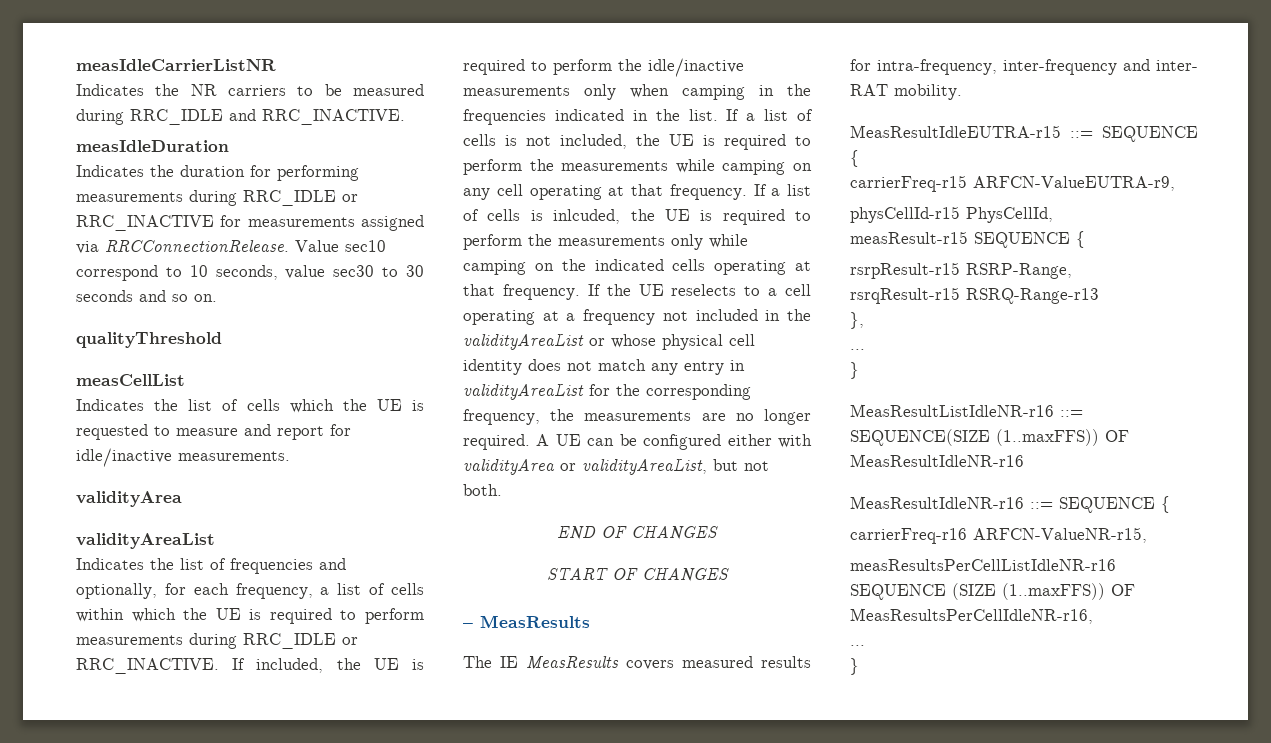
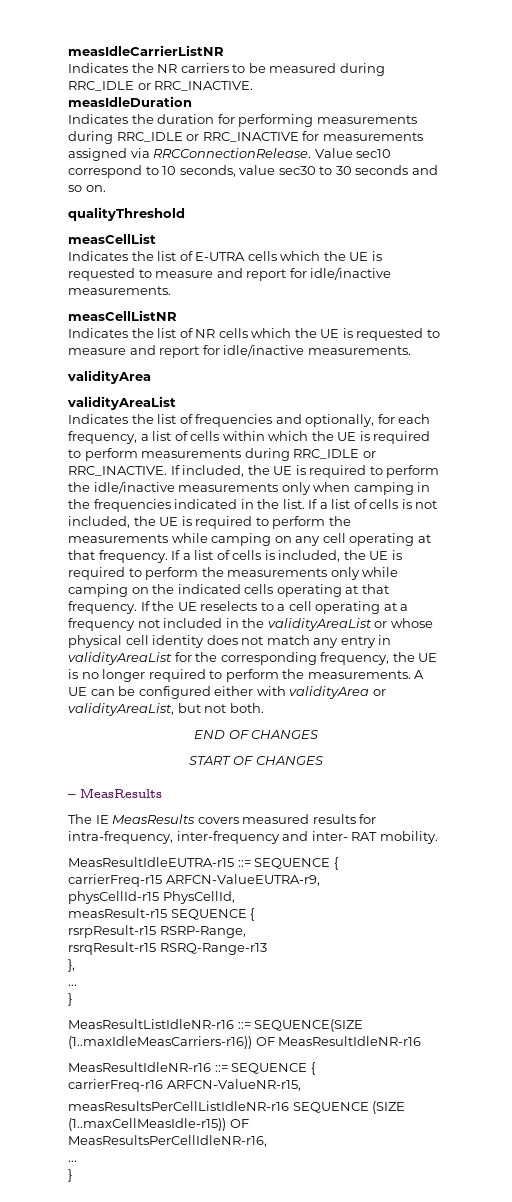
[229,109,256,121] and -> [137,83,151,90] or
(239, 405) none -> [195,251,382,261] [68,267,392,281] [68,286,171,295] [68,310,177,321] [68,328,216,338] E-UTRA cells which the UE is requested to measure and report for idle/inactive measurements. // measCellListNR // Indicates the list of NR
[553,209,621,224] inlcuded, -> [278,550,341,562] included,
[584,409,811,425] [463,434,530,450] measurements are no longer required. -> [418,653,438,662] [68,669,411,682] UE is no longer required to perform the measurements.
[996,429,1099,446] (1..maxFFS)) -> [68,1036,252,1049] (1..maxIdleMeasCarriers-r16))
[1002,583,1105,600] (1..maxFFS)) -> [68,1118,226,1131] (1..maxCellMeasIdle-r15))

